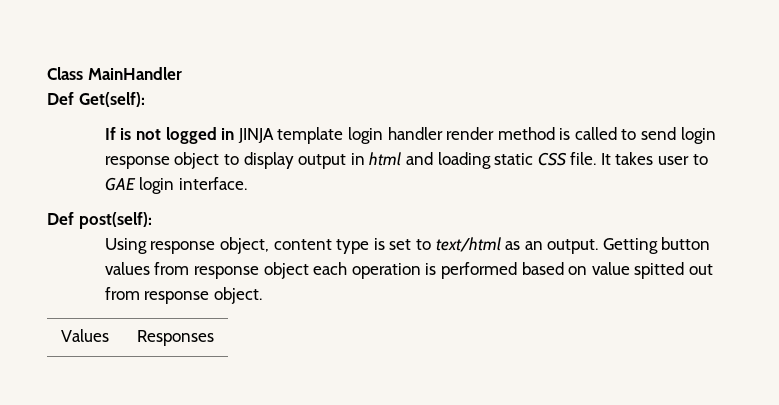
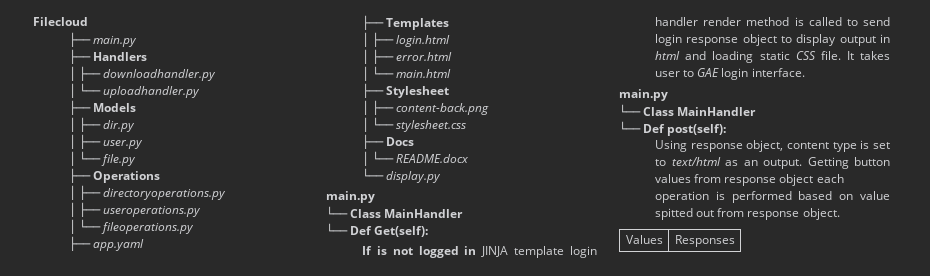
[47,67,182,80] Class MainHandler // -> [33,17,88,26] [69,32,138,47] [69,49,148,64] [69,66,217,81] [69,83,201,98] [69,100,137,115] [69,117,136,132] [69,134,144,149] [69,151,137,166] [69,168,161,183] [69,185,227,200] [69,202,202,217] [69,219,195,234] [69,236,145,251] [362,15,450,30] [362,32,451,47] [362,49,453,64] [362,66,452,81] [362,83,450,98] [362,100,490,115] [362,117,467,132] [362,134,415,149] [362,151,470,166] [362,168,442,183] [326,191,375,203] [326,206,464,218] [326,223,348,235] Filecloud // ├── main.py // ├── Handlers // │ ├── downloadhandler.py // │ └── uploadhandler.py // ├── Models // │ ├── dir.py // │ ├── user.py // │ └── file.py // ├── Operations // │ ├── directoryoperations.py // │ ├── useroperations.py // │ └── fileoperations.py // ├── app.yaml // ├── Templates // │ ├── login.html // │ ├── error.html // │ └── main.html // ├── Stylesheet // │ ├── content-back.png // │ └── stylesheet.css // ├── Docs // │ └── README.docx // └── display.py // main.py // └── Class MainHandler // └──
(247, 183) none -> [619,89,668,101] [619,104,757,116] [619,121,641,133] main.py // └── Class MainHandler // └──

